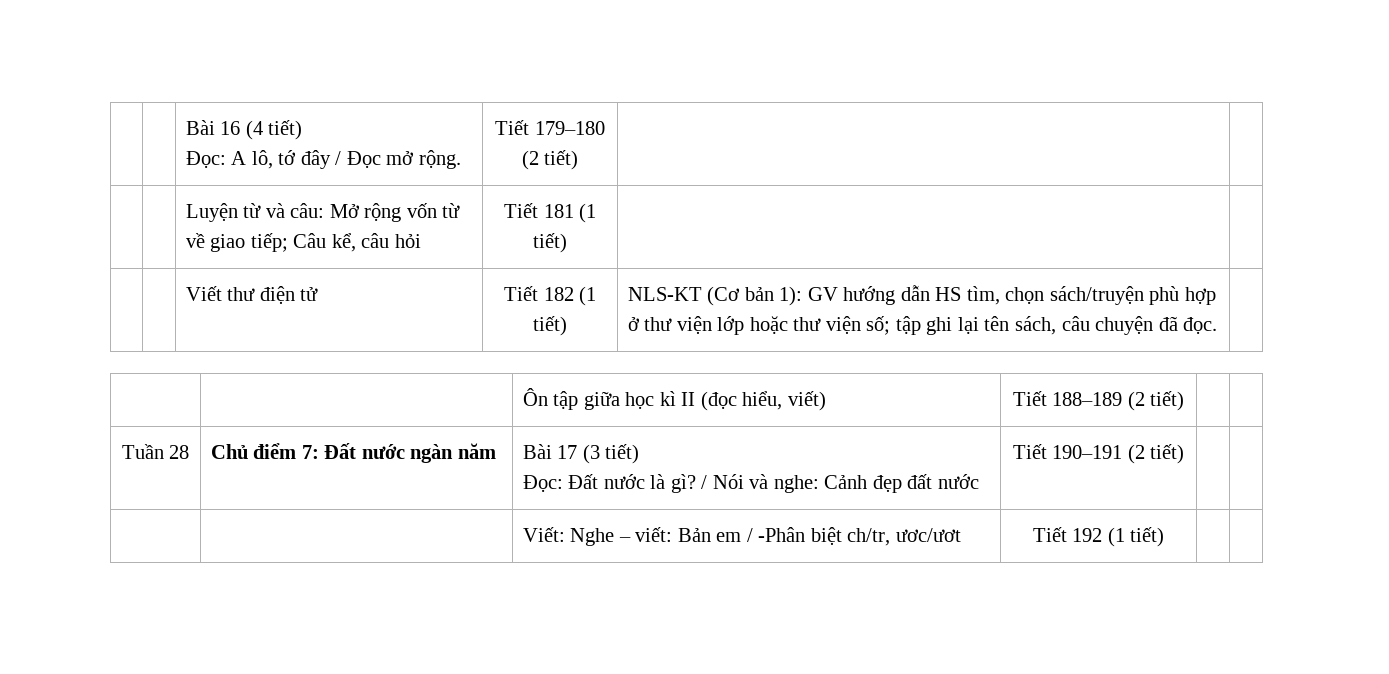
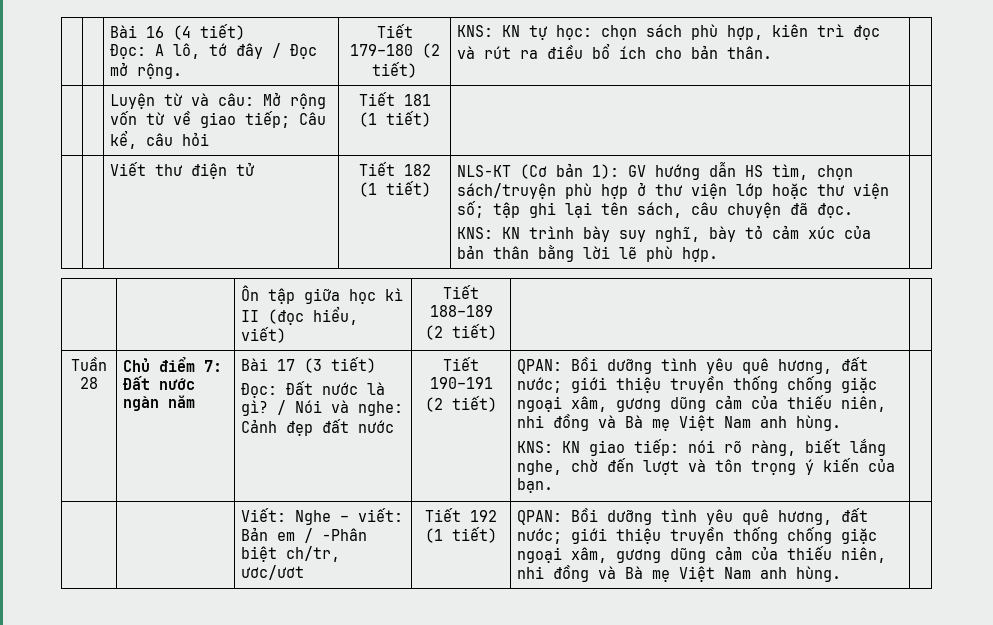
(579, 160) none -> [457,24,881,40] [457,43,773,59] KNS: KN tự học: chọn sách phù hợp, kiên trì đọc và rút ra điều bổ ích cho bản thân.
(1218, 325) none -> [457,225,872,242] [457,244,719,262] // KNS: KN trình bày suy nghĩ, bày tỏ cảm xúc của bản thân bằng lời lẽ phù hợp.
(1185, 454) none -> [517,357,869,374] [517,376,878,393] [517,395,887,412] [517,414,842,431] [517,438,887,456] [517,458,896,475] [517,478,554,493] QPAN: Bồi dưỡng tình yêu quê hương, đất nước; giới thiệu truyền thống chống giặc ngoại xâm, gương dũng cảm của thiếu niên, nhi đồng và Bà mẹ Việt Nam anh hùng. // KNS: KN giao tiếp: nói rõ ràng, biết lắng nghe, chờ đến lượt và tôn trọng ý kiến của bạn.
(1165, 537) none -> [517,508,869,525] [517,527,878,544] [517,546,887,563] [517,565,842,582] QPAN: Bồi dưỡng tình yêu quê hương, đất nước; giới thiệu truyền thống chống giặc ngoại xâm, gương dũng cảm của thiếu niên, nhi đồng và Bà mẹ Việt Nam anh hùng.

